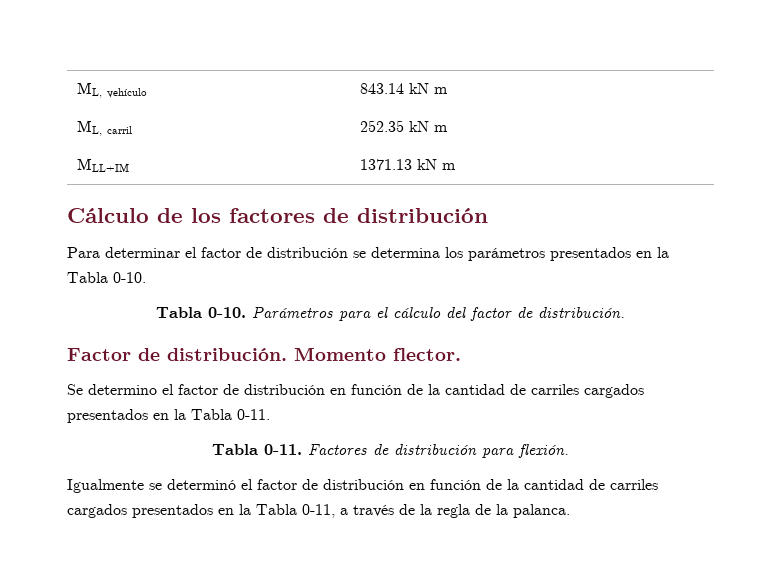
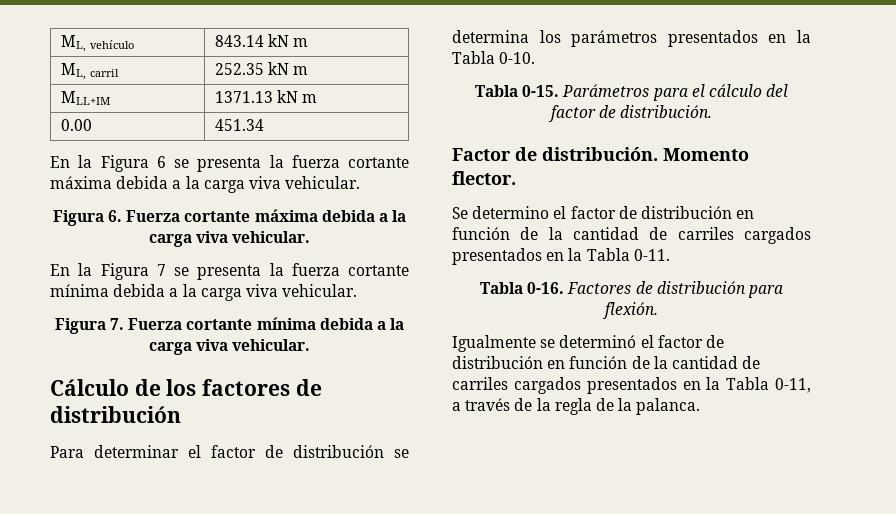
(456, 166) none -> [60,119,92,131] [214,119,264,131] [50,155,409,172] [50,176,361,193] [52,209,407,226] [148,231,311,247] [50,263,409,280] [50,284,358,301] [54,317,405,334] [148,339,311,355] // 0.00 | 451.34 // En la Figura 6 se presenta la fuerza cortante máxima debida a la carga viva vehicular. // Figura 6. Fuerza cortante máxima debida a la carga viva vehicular. // En la Figura 7 se presenta la fuerza cortante mínima debida a la carga viva vehicular. // Figura 7. Fuerza cortante mínima debida a la carga viva vehicular.
[208,307,246,318] 0-10. -> [522,85,560,97] 0-15.
[264,444,302,455] 0-11. -> [527,282,565,294] 0-16.

